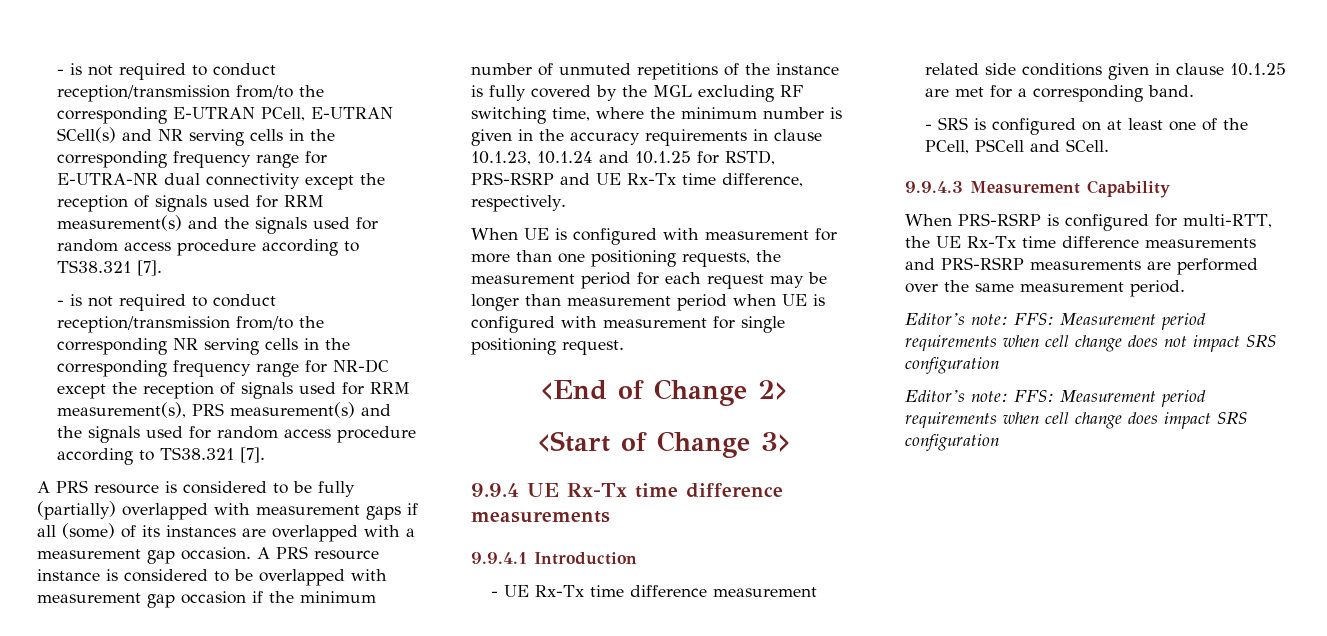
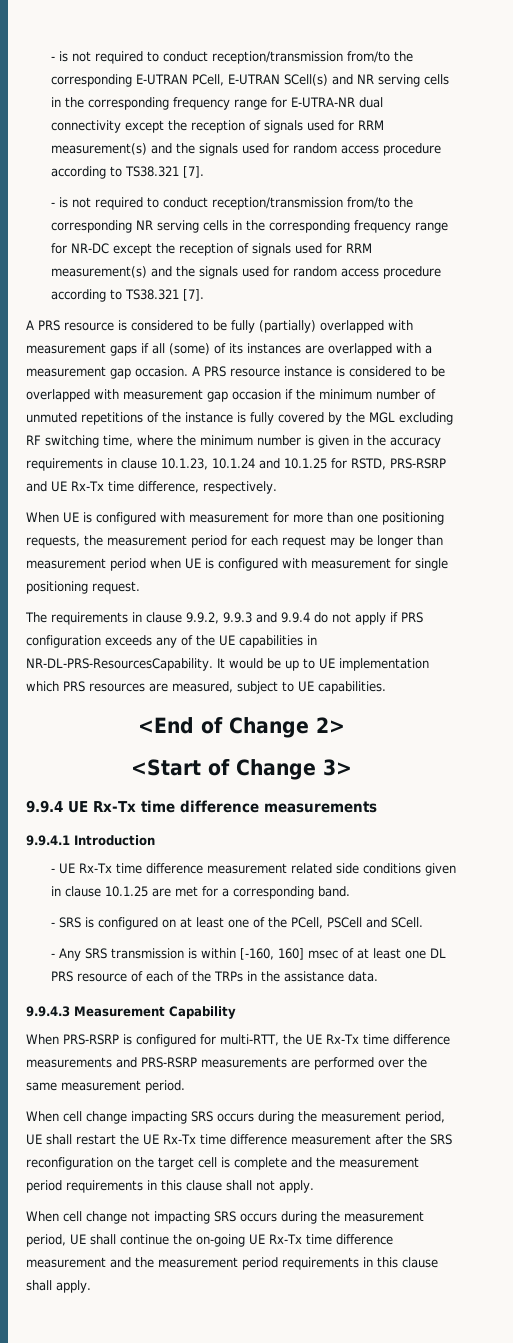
[57,402,225,418] measurement(s), PRS -> (372, 248) none
(624, 347) none -> [25,612,423,625] [26,635,317,648] [26,658,429,671] [26,681,386,694] // The requirements in clause 9.9.2, 9.9.3 and 9.9.4 do not apply if PRS configuration exceeds any of the UE capabilities in NR-DL-PRS-ResourcesCapability. It would be up to UE implementation which PRS resources are measured, subject to UE capabilities.
(1110, 145) none -> [50,948,446,961] [50,971,378,982] // - Any SRS transmission is within [-160, 160] msec of at least one DL PRS resource of each of the TRPs in the assistance data.
[905,313,1206,330] [905,335,1276,352] [905,357,999,374] [905,390,1206,407] [905,412,1247,429] [905,434,999,451] Editor’s note: FFS: Measurement period requirements when cell change does not impact SRS configuration // Editor’s note: FFS: Measurement period requirements when cell change does impact SRS configuration -> [26,1111,445,1124] [26,1134,452,1145] [26,1157,419,1170] [26,1180,314,1193] [26,1211,424,1224] [26,1234,393,1247] [26,1257,438,1270] [26,1280,91,1293] When cell change impacting SRS occurs during the measurement period, UE shall restart the UE Rx-Tx time difference measurement after the SRS reconfiguration on the target cell is complete and the measurement period requirements in this clause shall not apply. // When cell change not impacting SRS occurs during the measurement period, UE shall continue the on-going UE Rx-Tx time difference measurement and the measurement period requirements in this clause shall apply.

